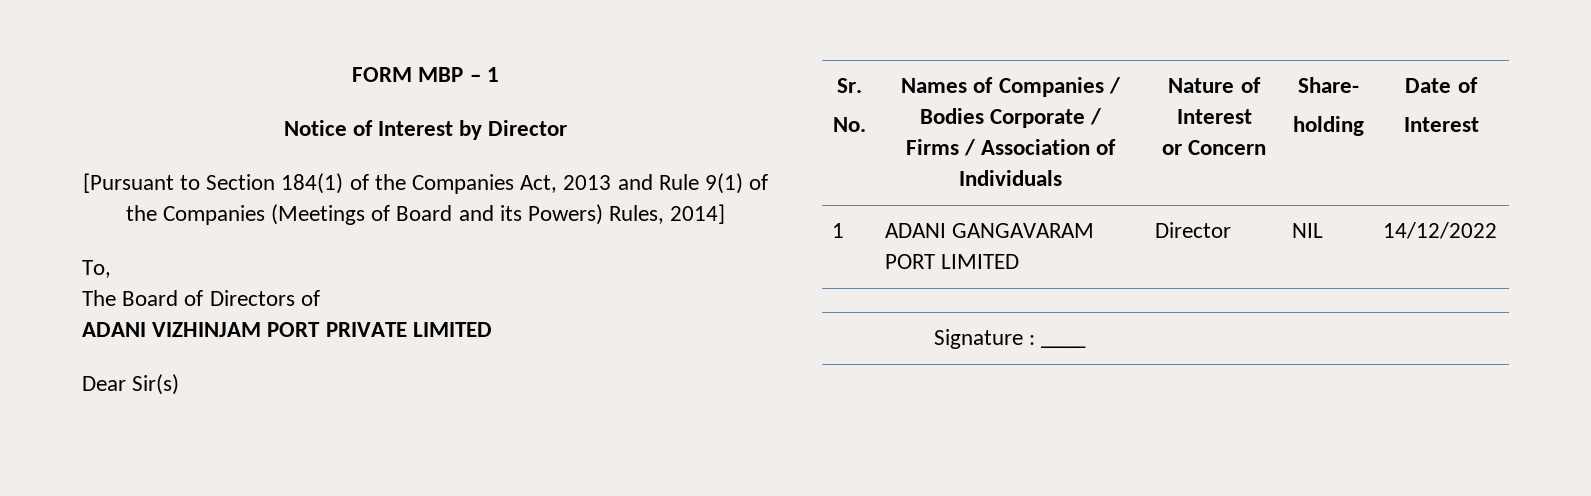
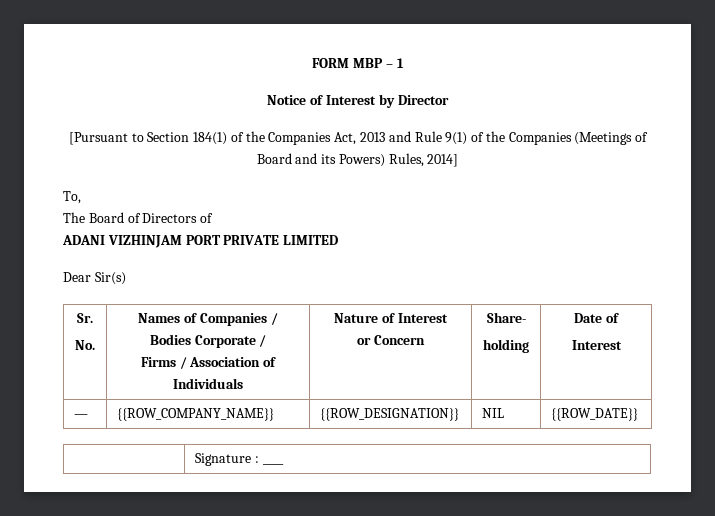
[831,223,844,238] [884,223,1094,238] [884,254,1019,269] [1154,222,1231,238] 1 | ADANI GANGAVARAM PORT LIMITED | Director -> [74,414,89,418] [117,408,275,421] [320,408,460,421] — | {{ROW_COMPANY_NAME}} | {{ROW_DESIGNATION}}
[1382,222,1497,239] 14/12/2022 -> [551,408,639,421] {{ROW_DATE}}

